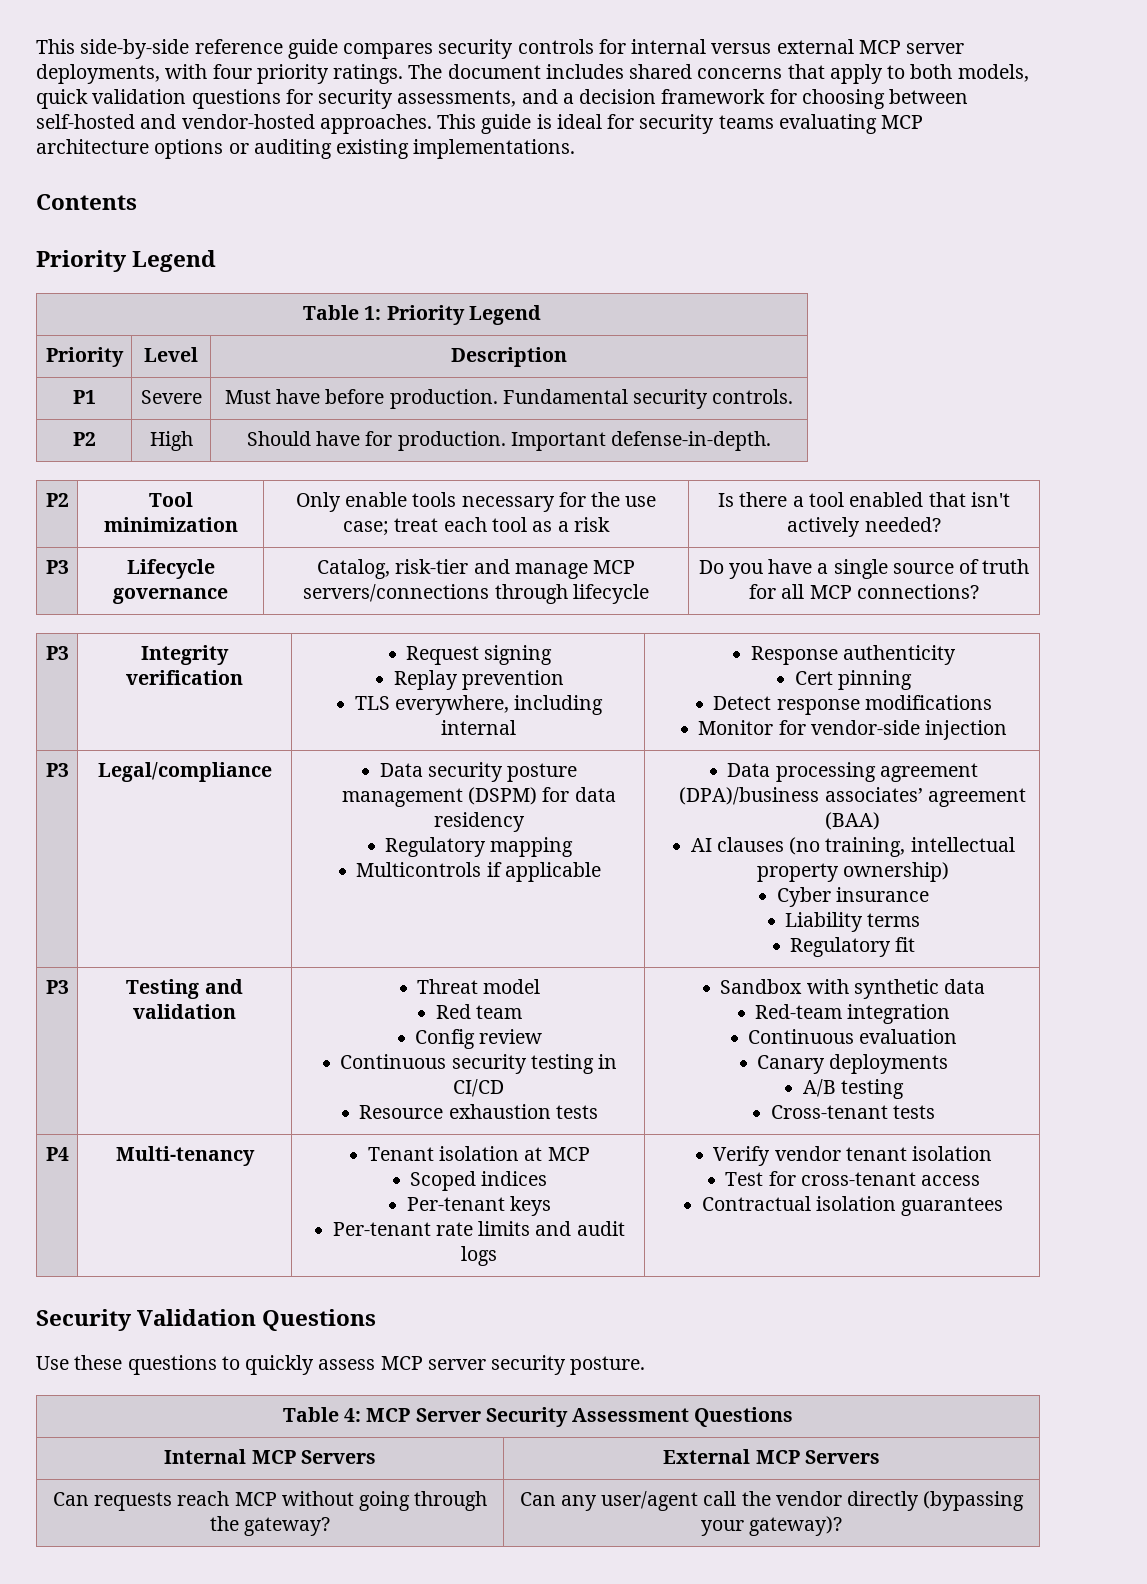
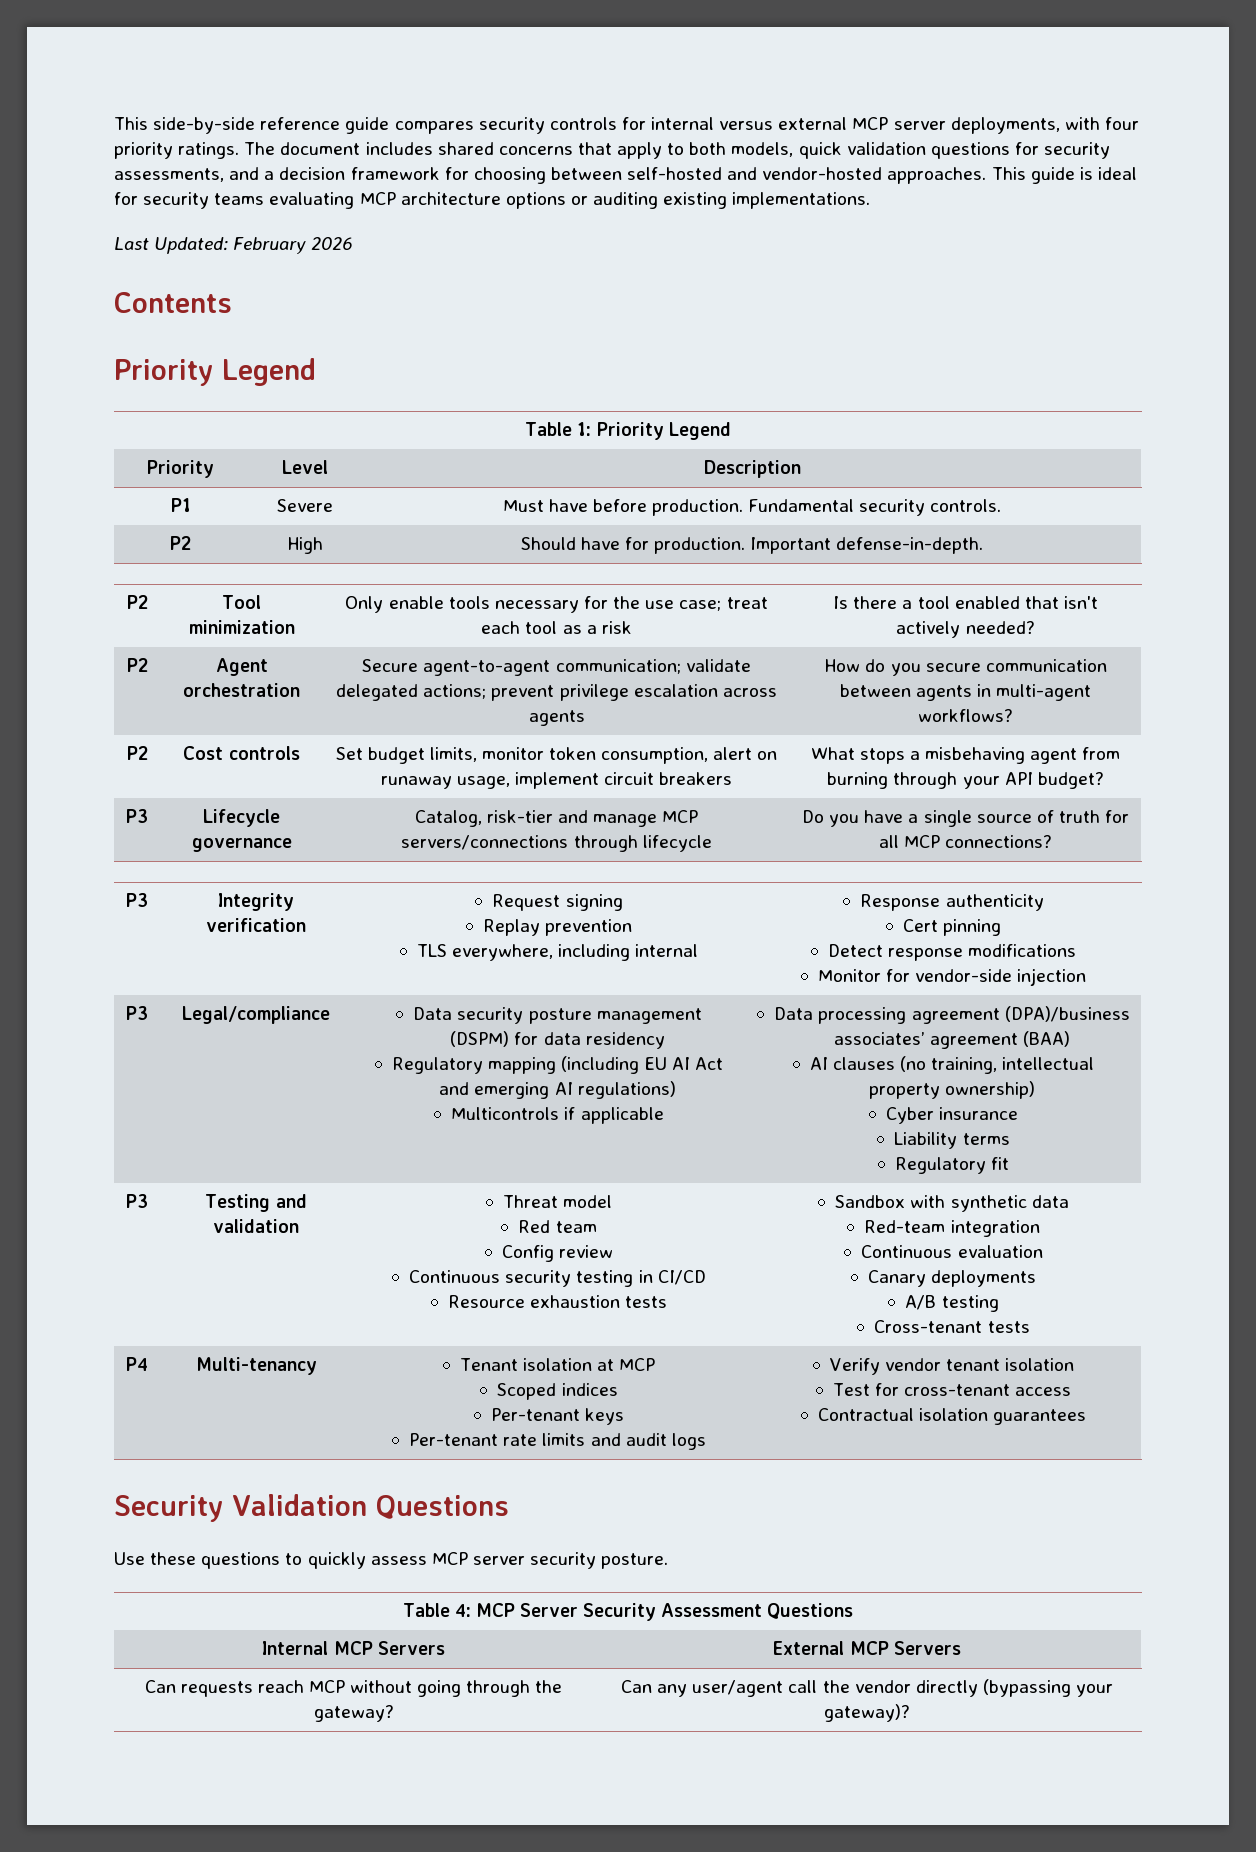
(576, 149) none -> [114,237,353,254] // Last Updated: February 2026
(941, 524) none -> [126,658,148,672] [215,658,268,676] [183,683,300,697] [362,659,751,676] [336,684,777,701] [528,710,585,726] [824,659,1107,676] [839,684,1092,701] [918,709,1013,722] [126,746,148,760] [183,746,300,760] [335,747,778,764] [380,772,733,789] [810,747,1121,764] [827,772,1104,789] // P2 | Agent orchestration | Secure agent-to-agent communication; validate delegated actions; prevent privilege escalation across agents | How do you secure communication between agents in multi-agent workflows? // P2 | Cost controls | Set budget limits, monitor token consumption, alert on runaway usage, implement circuit breakers | What stops a misbehaving agent from burning through your API budget?
(574, 847) none -> [561,1056,723,1074] [439,1081,676,1099] (including EU AI Act and emerging AI regulations)

